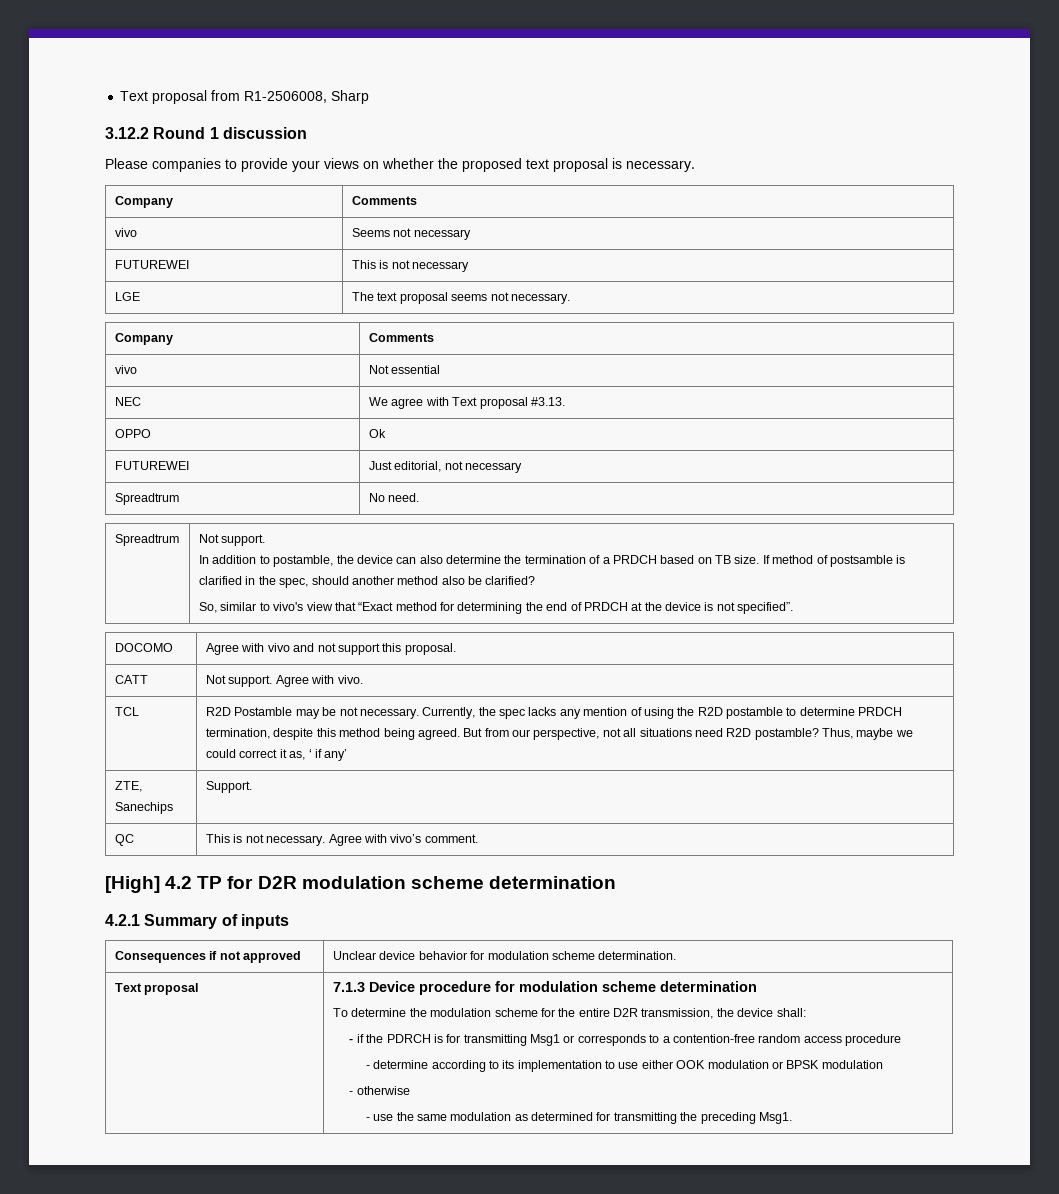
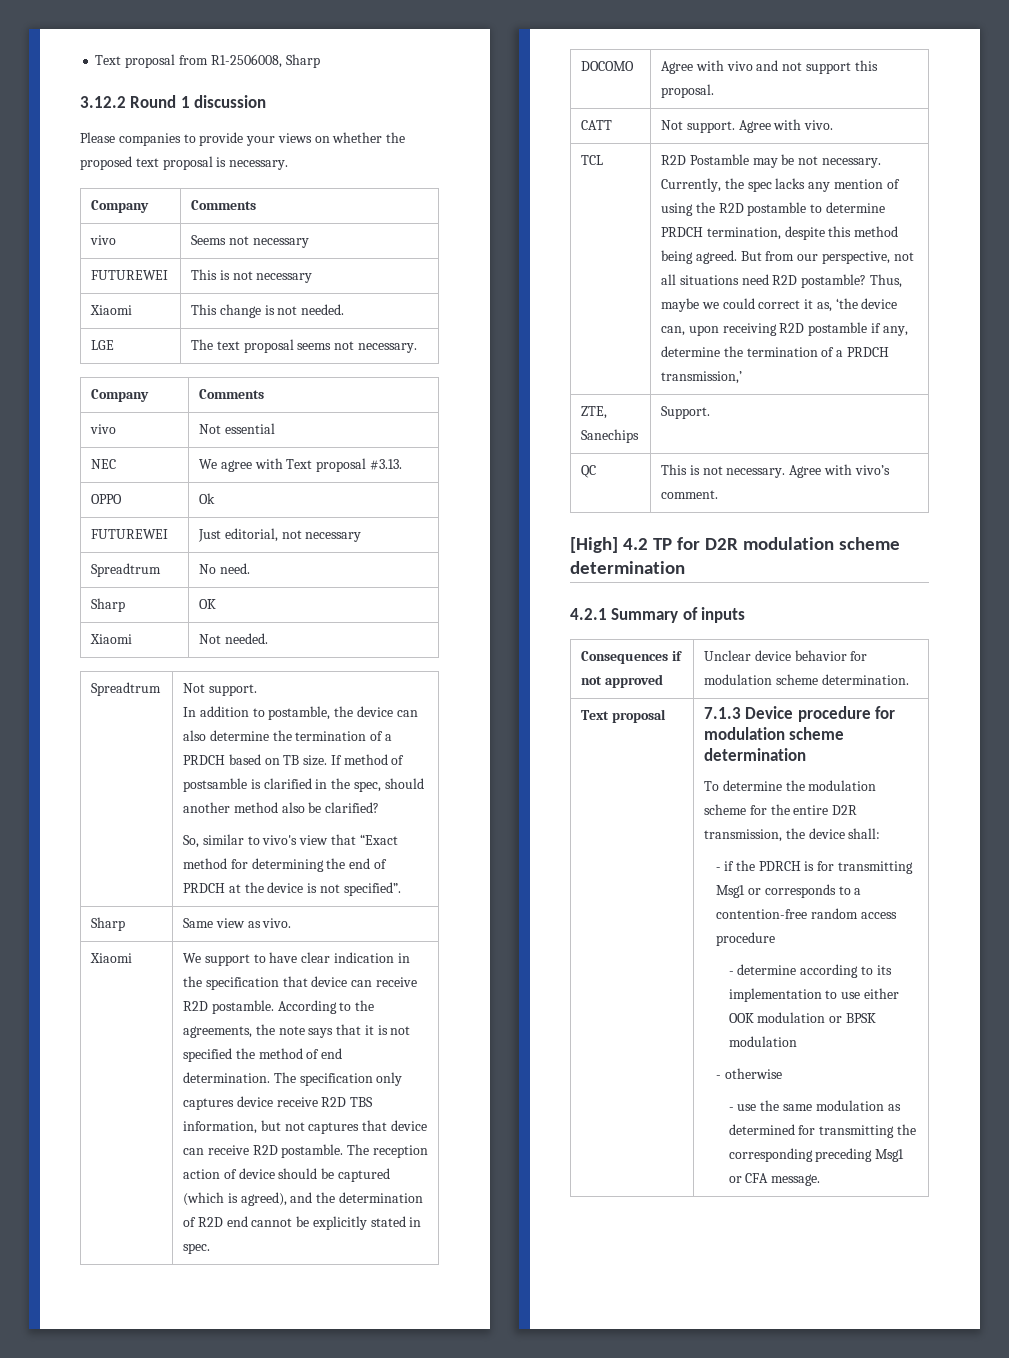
(470, 266) none -> [90,305,133,315] [191,304,345,318] // Xiaomi | This change is not needed.
(420, 497) none -> [91,598,126,612] [199,599,217,609] [90,634,133,644] [199,633,268,644] // Sharp | OK // Xiaomi | Not needed.
(794, 608) none -> [91,917,126,931] [183,918,292,928] [90,953,133,963] [183,952,410,966] [183,976,417,990] [183,1000,375,1014] [183,1024,411,1038] [183,1048,343,1062] [183,1072,403,1086] [183,1096,374,1110] [183,1120,427,1134] [183,1144,428,1158] [183,1168,390,1182] [183,1192,423,1206] [183,1216,422,1230] [183,1243,211,1254] // Sharp | Same view as vivo. // Xiaomi | We support to have clear indication in the specification that device can receive R2D postamble. According to the agreements, the note says that it is not specified the method of end determination. The specification only captures device receive R2D TBS information, but not captures that device can receive R2D postamble. The reception action of device should be captured (which is agreed), and the determination of R2D end cannot be explicitly stated in spec.
[308,749,348,761] ‘ if any’ -> [835,298,898,309] [661,322,908,336] [661,346,889,357] [661,371,743,384] ‘the device can, upon receiving R2D postamble if any, determine the termination of a PRDCH transmission,’
[700,1112,792,1124] preceding Msg1. -> [728,1148,905,1162] [728,1173,821,1186] corresponding preceding Msg1 or CFA message.

